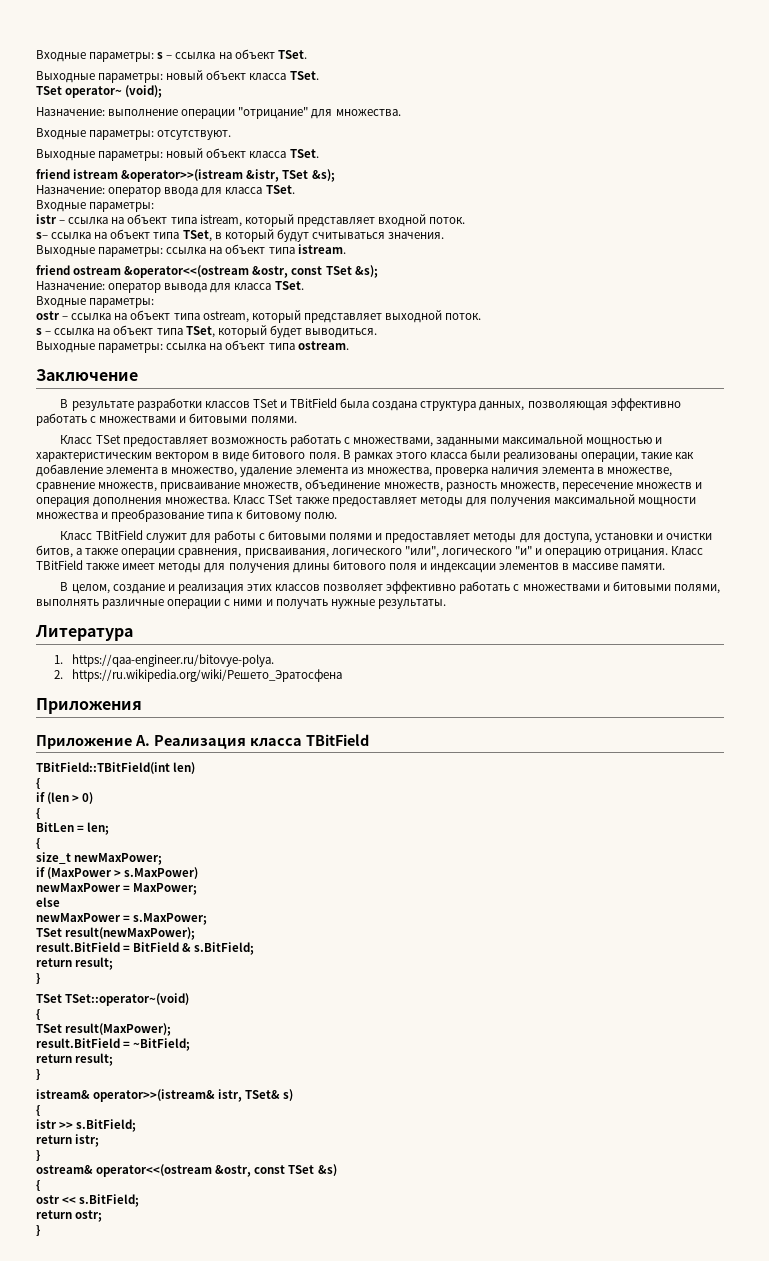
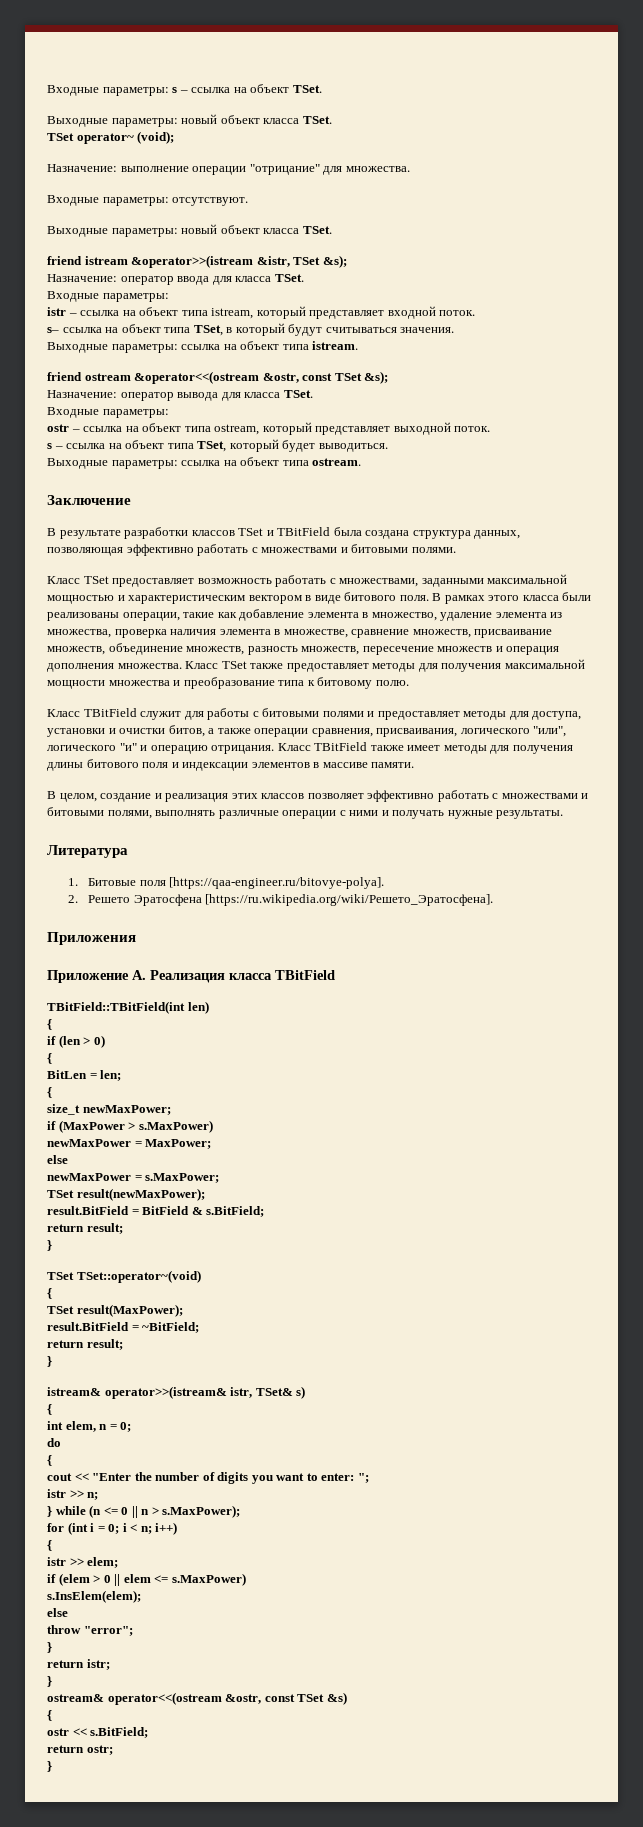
[71,654,274,667] [53,669,342,682] https://qaa-engineer.ru/bitovye-polya. // 2. https://ru.wikipedia.org/wiki/Решето_Эратосфена -> [88,877,385,889] [67,894,494,906] Битовые поля [https://qaa-engineer.ru/bitovye-polya]. // 2. Решето Эратосфена [https://ru.wikipedia.org/wiki/Решето_Эратосфена].
[36,1119,137,1132] istr >> s.BitField; -> [47,1421,132,1432] [47,1438,61,1447] [47,1455,52,1466] [47,1472,369,1484] [47,1489,99,1500] [47,1505,241,1518] [47,1522,178,1535] [47,1540,52,1551] [47,1557,119,1568] [47,1573,246,1586] [47,1590,141,1603] [47,1608,68,1617] [47,1625,133,1636] [47,1642,52,1653] int elem, n = 0; // do // { // cout << "Enter the number of digits you want to enter: "; // istr >> n; // } while (n <= 0 || n > s.MaxPower); // for (int i = 0; i < n; i++) // { // istr >> elem; // if (elem > 0 || elem <= s.MaxPower) // s.InsElem(elem); // else // throw "error"; // }

